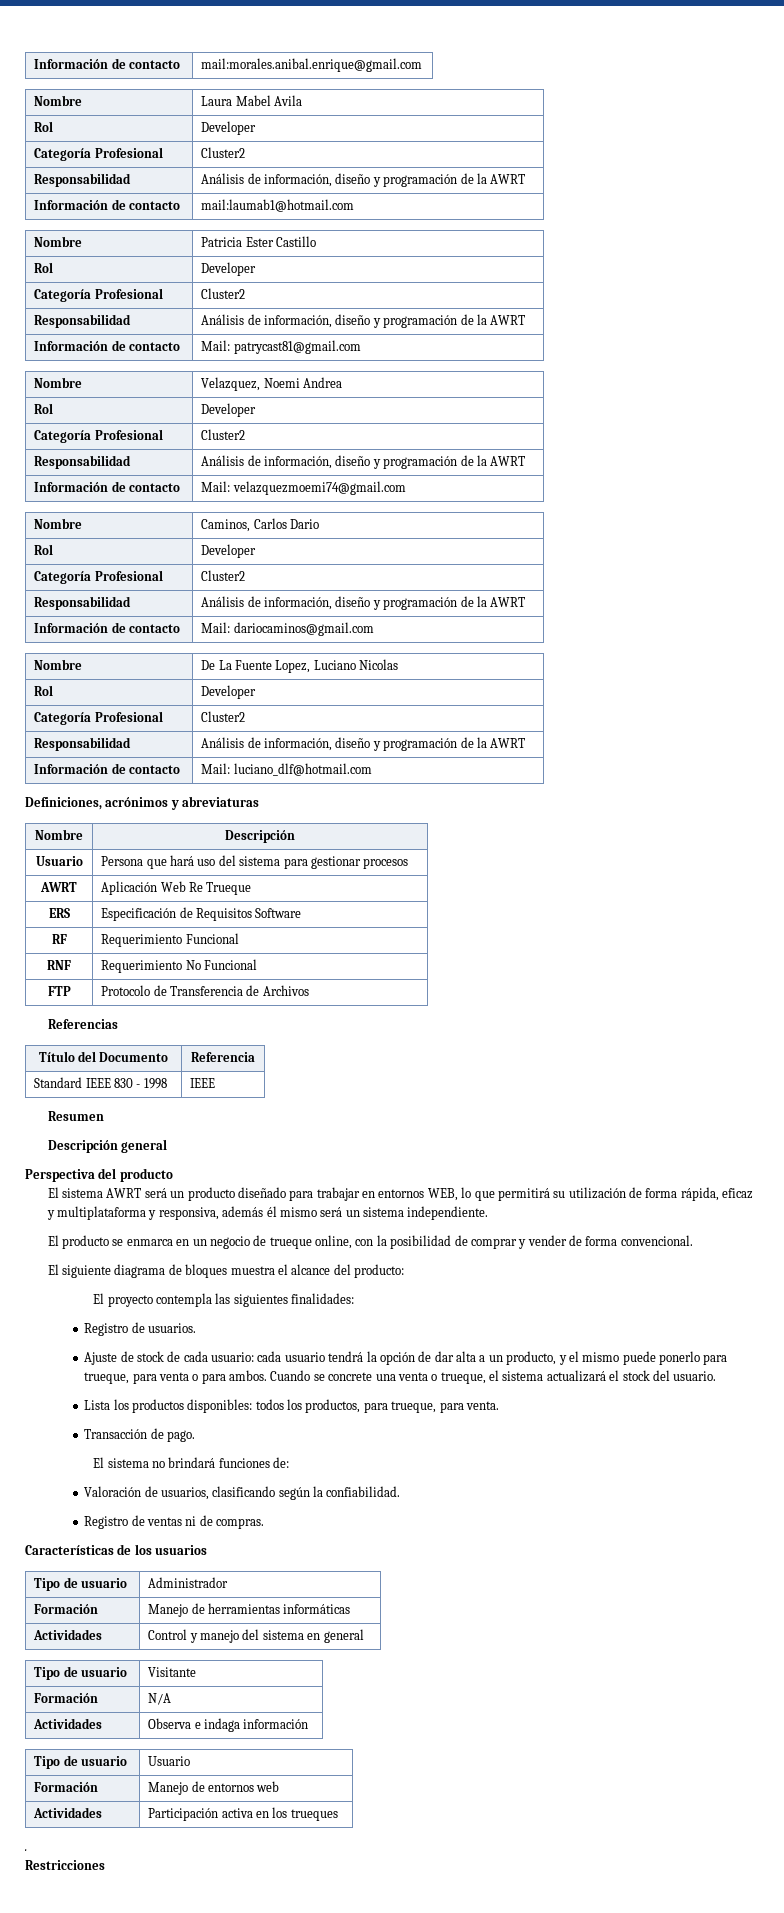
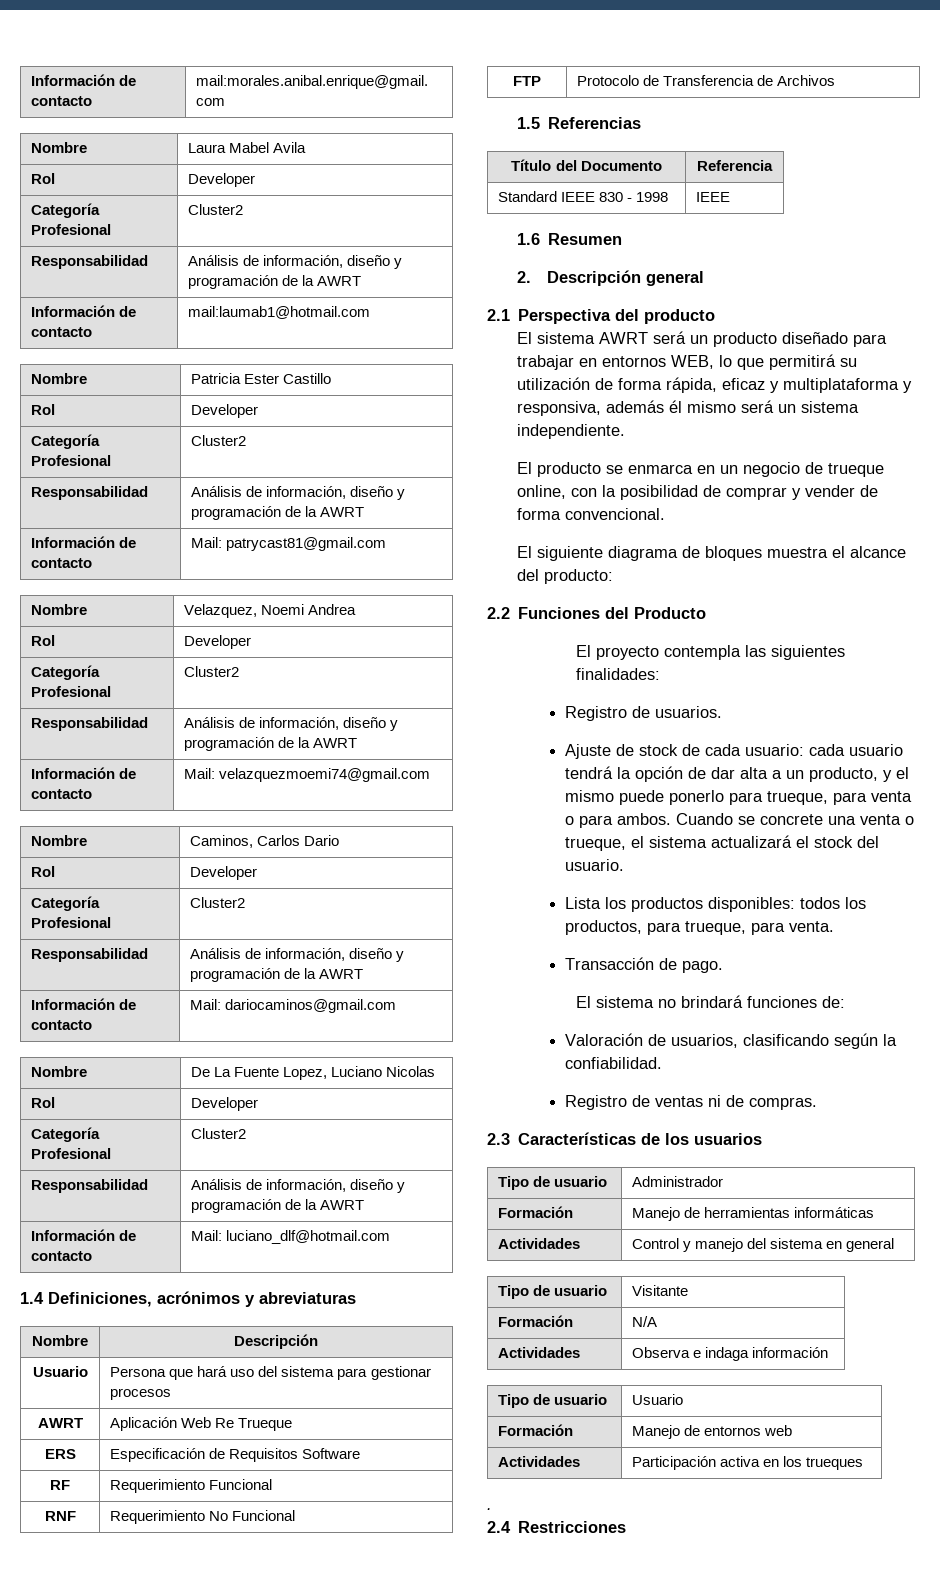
(372, 769) none -> [20,1292,44,1304] 1.4
(309, 990) none -> [516,117,540,129] 1.5
(216, 1083) none -> [516,233,540,245] 1.6
(104, 1116) none -> [516,271,531,283] 2.
(168, 1146) none -> [487,309,510,321] 2.1
(405, 1271) none -> [487,607,707,619] // 2.2 Funciones del Producto
(265, 1523) none -> [487,1133,510,1145] 2.3
(27, 1850) none -> [487,1521,511,1533] 2.4

